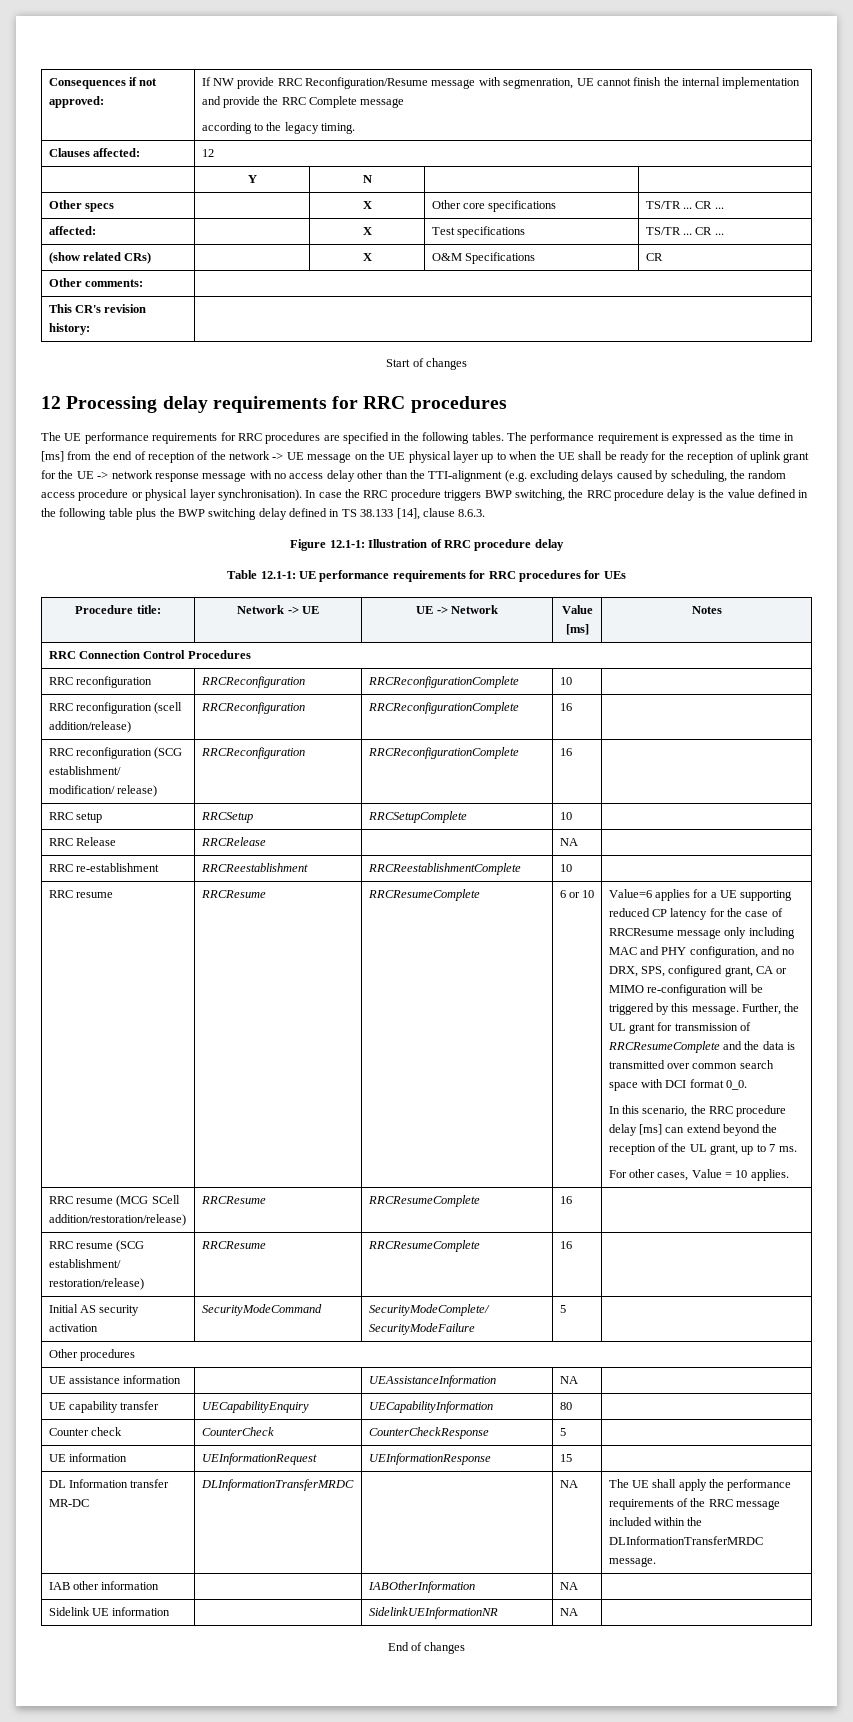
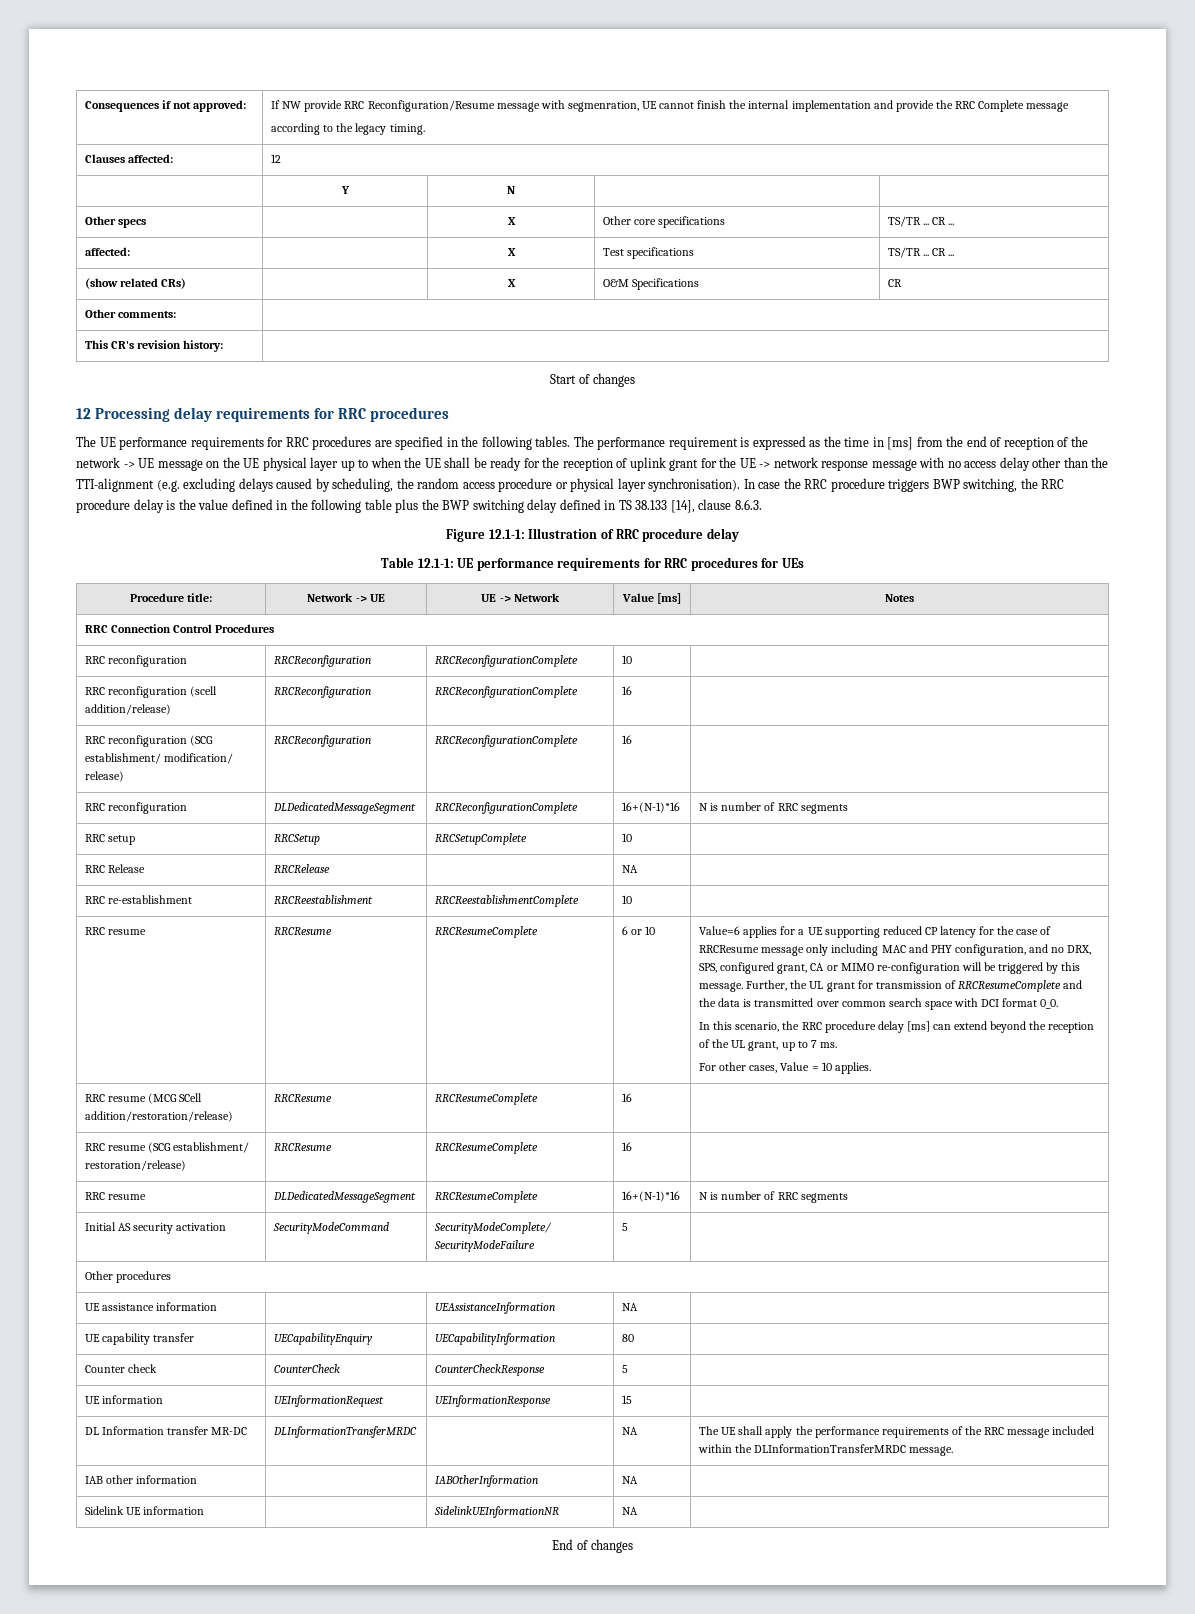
(572, 752) none -> [85,802,188,814] [273,802,417,814] [435,802,579,814] [622,802,681,813] [699,802,848,814] // RRC reconfiguration | DLDedicatedMessageSegment | RRCReconfigurationComplete | 16+(N-1)*16 | N is number of RRC segments
(572, 1245) none -> [85,1192,147,1200] [273,1191,417,1203] [435,1191,539,1203] [622,1191,681,1202] [699,1191,848,1203] // RRC resume | DLDedicatedMessageSegment | RRCResumeComplete | 16+(N-1)*16 | N is number of RRC segments

